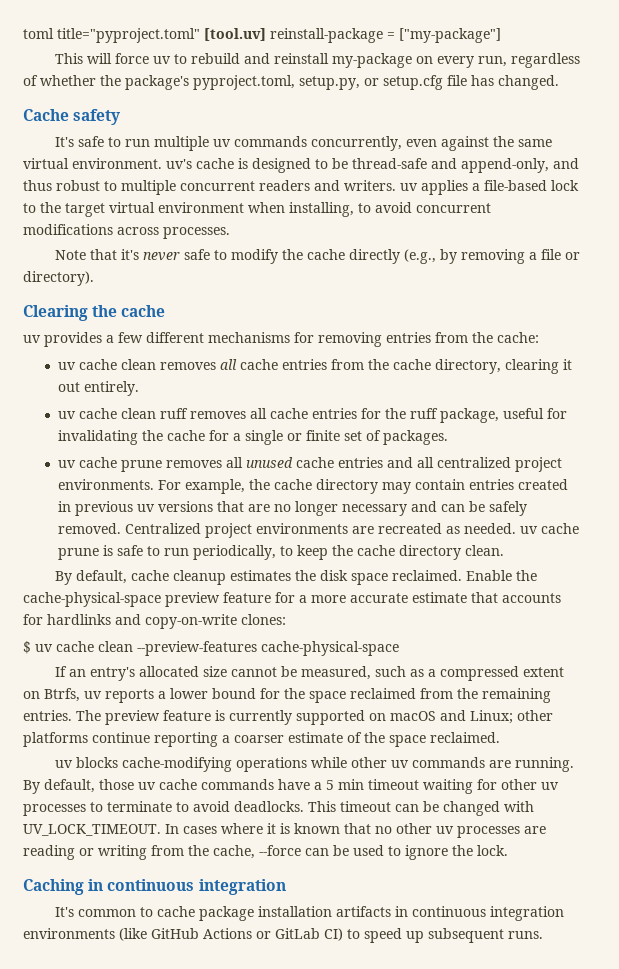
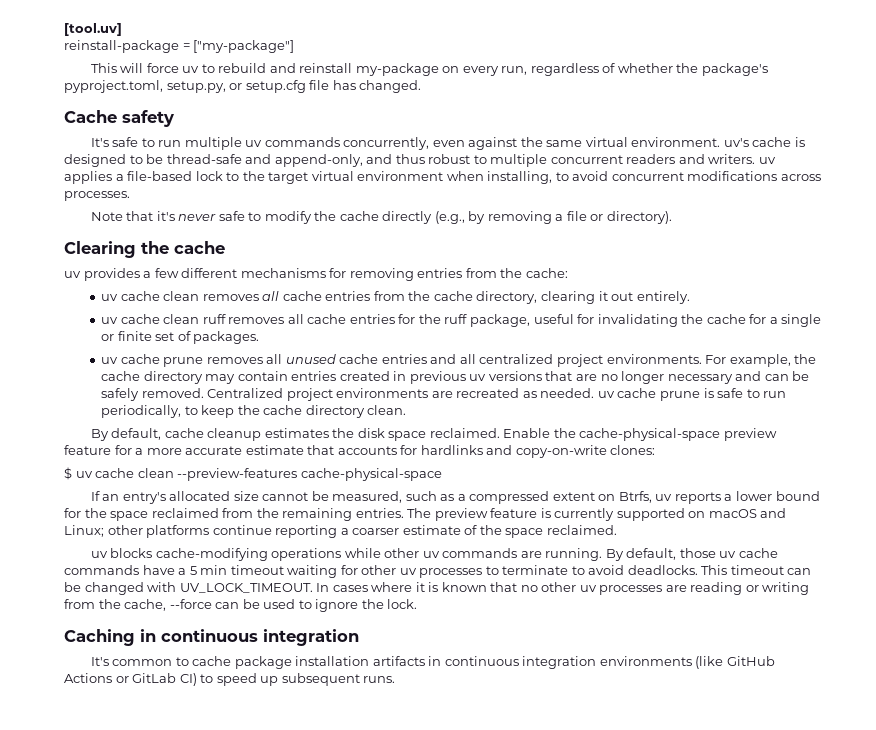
[23,28,200,43] toml title="pyproject.toml" -> (64, 29) none
(266, 34) none -> (122, 29) //

